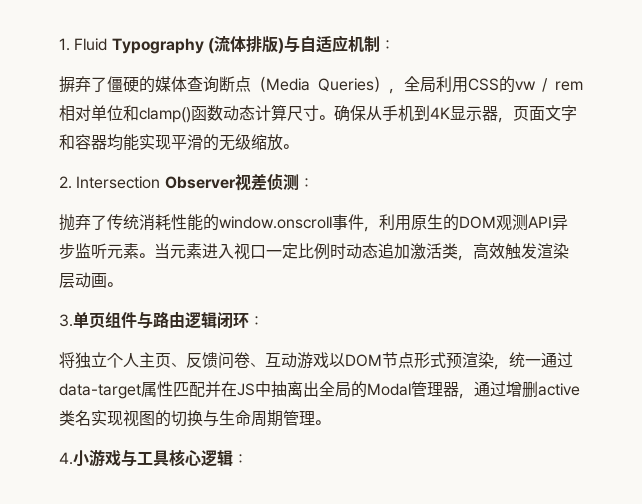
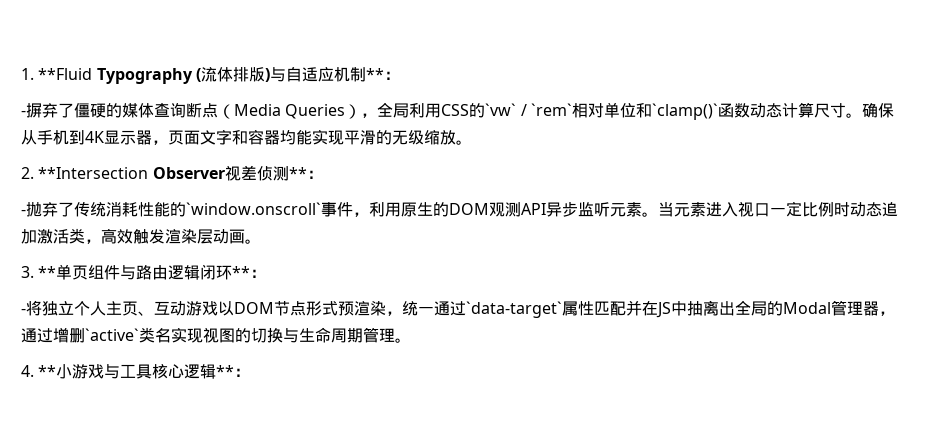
[74,38,108,51] Fluid -> [38,68,93,80] **Fluid
[379,40,395,50] ： // -> [365,68,400,80] [21,110,26,116] **： // -
[514,78,583,92] vw / rem -> [485,103,572,116] `vw` / `rem`
[139,107,191,123] clamp() -> [651,103,718,120] `clamp()`
[76,176,161,189] Intersection -> [38,167,149,179] **Intersection
[298,178,314,188] ： // -> [288,167,323,179] [21,209,26,215] **： // -
[219,216,332,229] window.onscroll -> [186,202,321,215] `window.onscroll`
(73, 320) none -> [38,266,57,278] **
[249,316,264,326] ： // -> [232,266,267,278] [21,308,26,314] **： // -
[186,352,265,369] 反馈问卷、 -> (154, 313) none
[59,383,141,399] data-target -> [466,301,562,318] `data-target`
[538,383,580,396] active -> [85,328,139,341] `active`
(73, 458) none -> [38,365,57,377] **
(233, 458) none -> [216,365,235,377] **

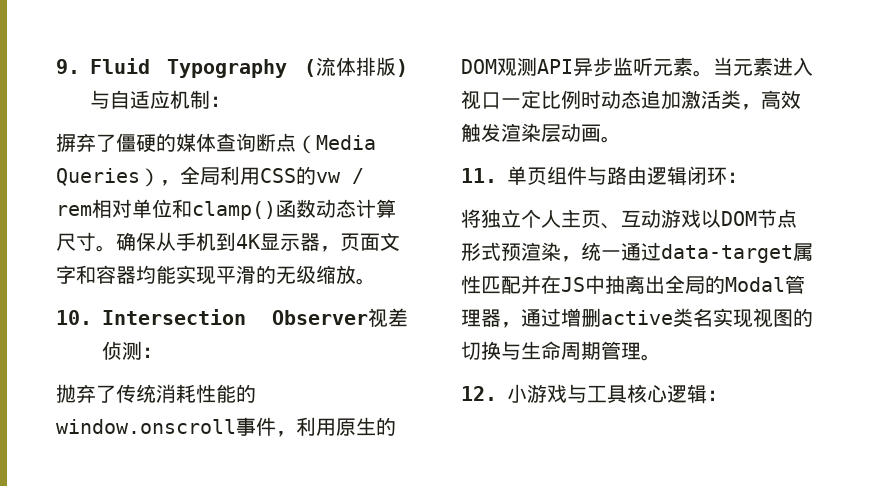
[21,68,93,80] 1. **Fluid -> [56,58,150,74] 9. Fluid
[365,68,400,80] [21,110,26,116] **： // - -> [210,96,230,107] ： //
[485,103,572,116] `vw` / `rem` -> [316,168,364,184] [56,205,92,216] vw / rem
[651,103,718,120] `clamp()` -> [192,201,276,220] clamp()
[21,167,149,179] 2. **Intersection -> [56,309,246,325] 10. Intersection
[288,167,323,179] [21,209,26,215] **： // - -> [142,347,162,358] ： //
[186,202,321,215] `window.onscroll` -> [56,419,236,434] window.onscroll
[21,266,57,278] 3. ** -> [461,168,497,183] 11.
[232,266,267,278] [21,308,26,314] **： // - -> [727,172,747,183] ： //
[466,301,562,318] `data-target` -> [661,244,793,263] data-target
[85,328,139,341] `active` -> [601,310,673,325] active
[21,365,57,377] 4. ** -> [461,386,497,401] 12.
[216,365,235,377] ** -> (707, 394) none

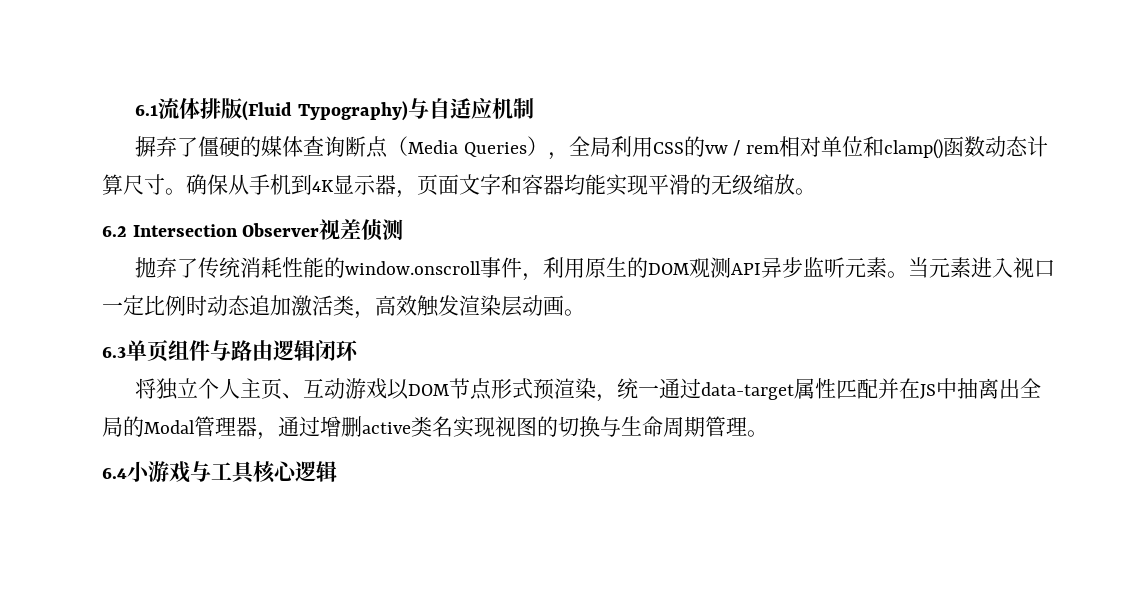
[56,57,408,78] 9. Fluid Typography (流体排版) -> [134,98,408,121] 6.1流体排版(Fluid Typography)
[210,96,230,107] ： -> (534, 108) none
[56,310,92,325] 10. -> [102,226,127,237] 6.2
[142,347,162,358] ： -> (404, 229) none
[461,168,497,183] 11. -> [102,347,126,358] 6.3
[727,172,747,183] ： -> (359, 350) none
[461,386,497,401] 12. -> [102,468,127,479] 6.4
[707,390,727,401] ： -> (337, 471) none

